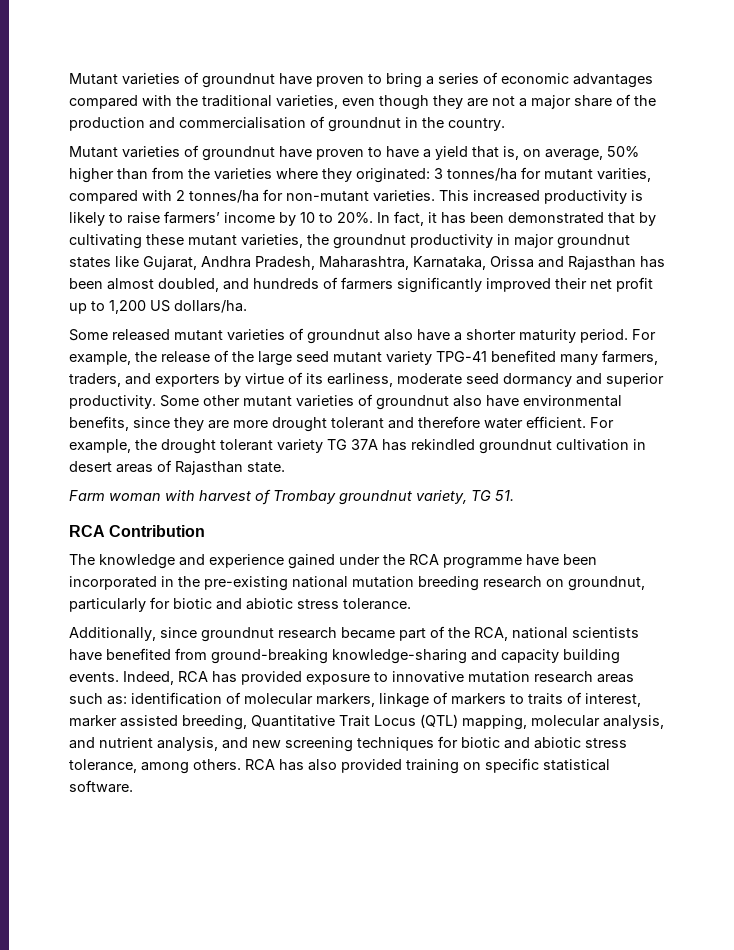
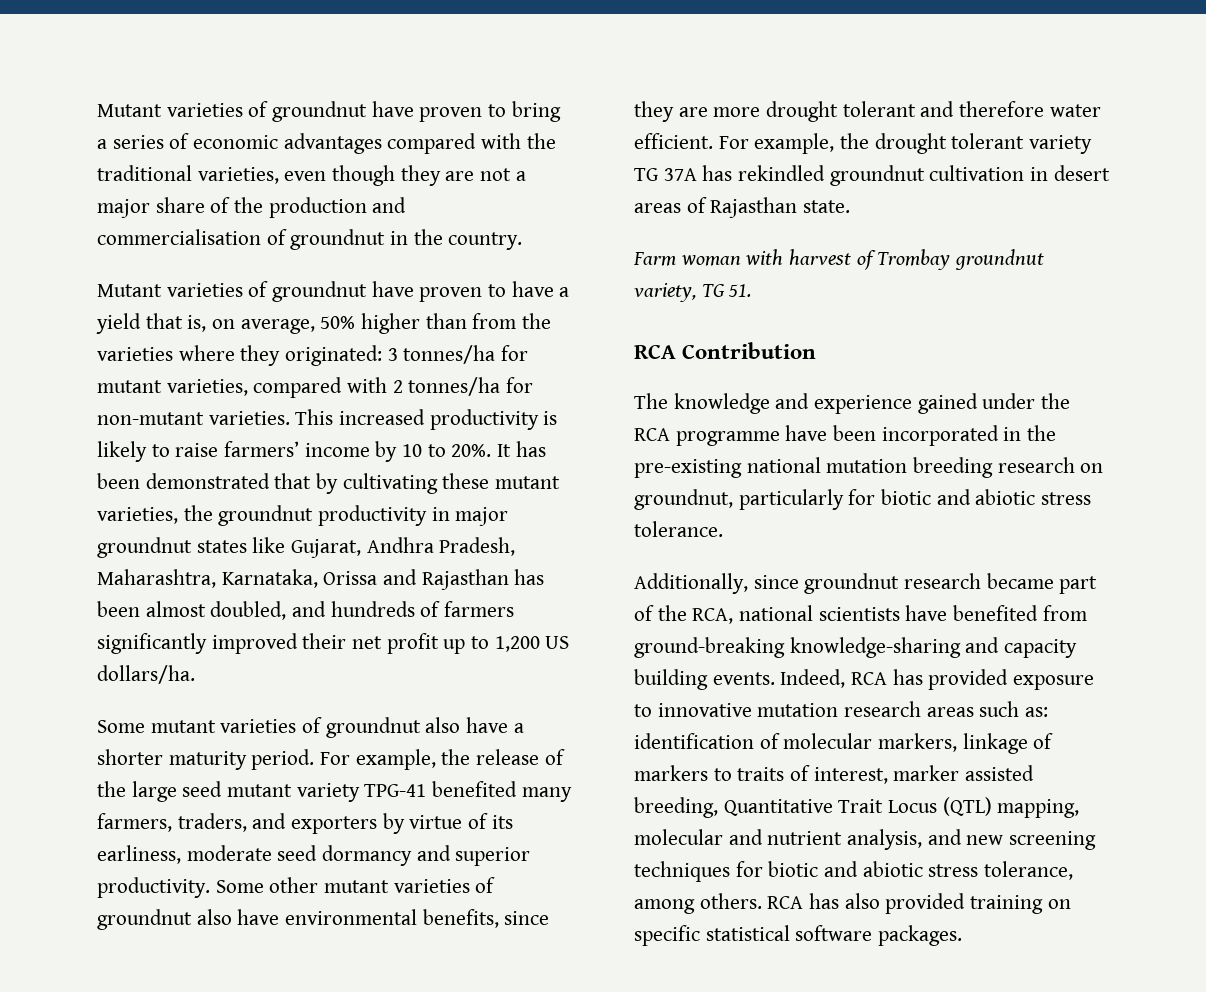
[597,168,651,182] varities, -> [166,379,248,396] varieties,
[377,211,437,226] In fact, it -> [497,444,512,457] It
[112,329,170,341] released -> (145, 726) none
[603,715,664,729] analysis, -> (723, 837) none
[69,780,133,793] software. -> [795,925,963,946] software packages.

